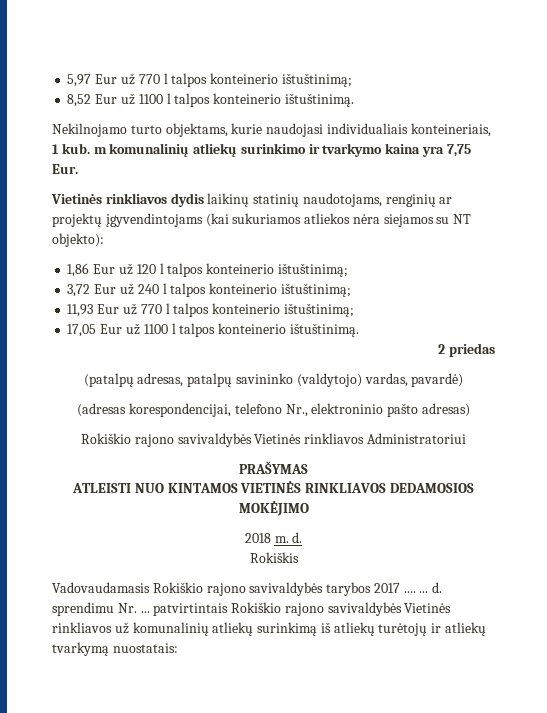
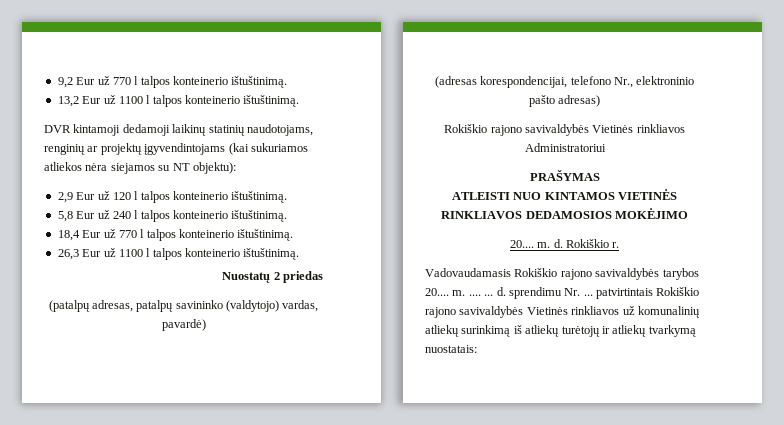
[67,73,352,87] [67,93,354,107] [52,123,491,137] [52,143,471,157] [52,164,78,174] [51,193,204,207] 5,97 Eur už 770 l talpos konteinerio ištuštinimą; // 8,52 Eur už 1100 l talpos konteinerio ištuštinimą. // Nekilnojamo turto objektams, kurie naudojasi individualiais konteineriais, 1 kub. m komunalinių atliekų surinkimo ir tvarkymo kaina yra 7,75 Eur. // Vietinės rinkliavos dydis -> [57,76,288,88] [57,95,300,107] [44,124,170,136] 9,2 Eur už 770 l talpos konteinerio ištuštinimą. // 13,2 Eur už 1100 l talpos konteinerio ištuštinimą. // DVR kintamoji dedamoji
[52,233,104,247] [67,263,90,277] objekto): // 1,86 -> [192,162,236,174] [57,192,73,203] objektu): // 2,9
[277,263,348,277] [67,284,91,297] ištuštinimą; // 3,72 -> [231,191,288,203] [57,211,73,222] ištuštinimą. // 5,8
[280,283,351,297] [67,303,354,317] [67,323,359,337] ištuštinimą; // 11,93 Eur už 770 l talpos konteinerio ištuštinimą; // 17,05 Eur už 1100 l talpos konteinerio ištuštinimą. // -> [231,210,288,222] [57,229,294,241] [57,248,300,260] [222,272,271,283] ištuštinimą. // 18,4 Eur už 770 l talpos konteinerio ištuštinimą. // 26,3 Eur už 1100 l talpos konteinerio ištuštinimą. // Nuostatų
[244,533,271,543] 2018 -> [509,240,534,248] 20....
[249,552,299,563] // Rokiškis -> [565,239,620,248] Rokiškio r.
[373,583,400,593] 2017 -> [425,288,466,296] 20.... m.

